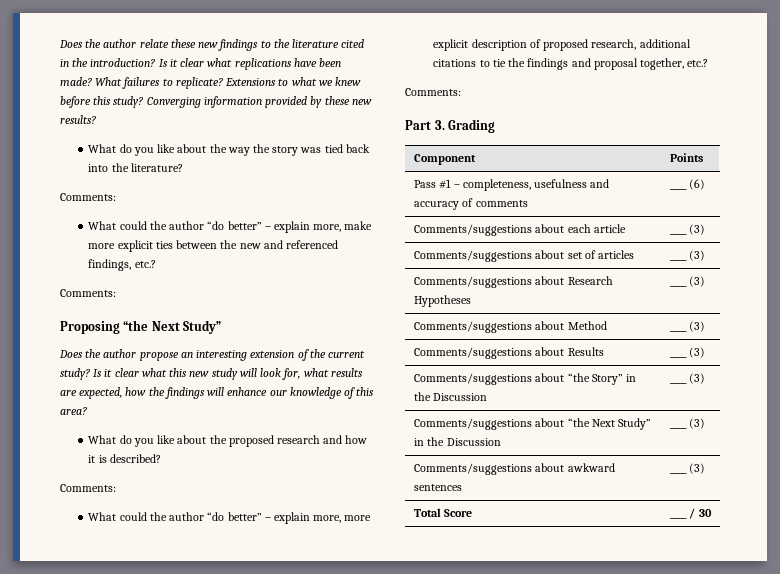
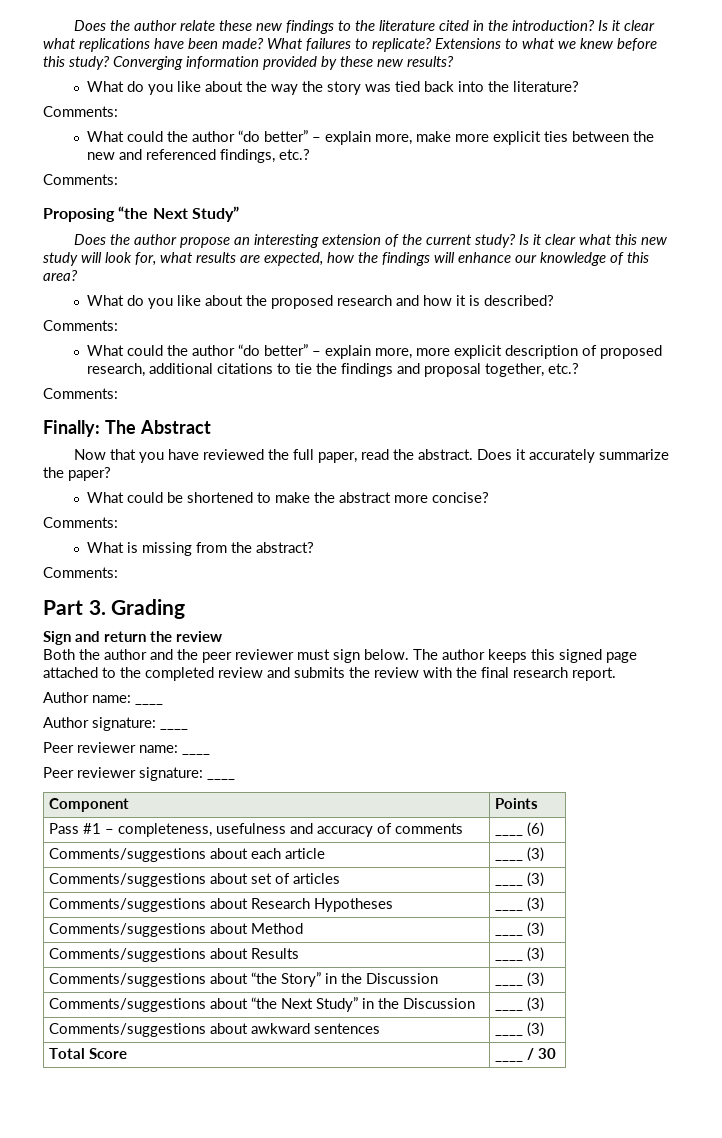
[405,119,496,133] Part 3. Grading -> [43,420,211,437] [74,449,670,463] [43,467,111,481] [86,492,489,503] [43,517,118,528] [86,542,314,556] [43,567,118,578] [43,599,186,619] [43,631,222,645] [43,649,637,663] [43,667,616,681] [43,692,131,703] [135,703,163,705] [43,717,188,731] [43,742,178,753] [182,753,210,755] [43,767,235,781] Finally: The Abstract // Now that you have reviewed the full paper, read the abstract. Does it accurately summarize the paper? // What could be shortened to make the abstract more concise? // Comments: // What is missing from the abstract? // Comments: // Part 3. Grading // Sign and return the review // Both the author and the peer reviewer must sign below. The author keeps this signed page attached to the completed review and submits the review with the final research report. // Author name: ____ // Author signature: ____ // Peer reviewer name: ____ // Peer reviewer signature: ____

